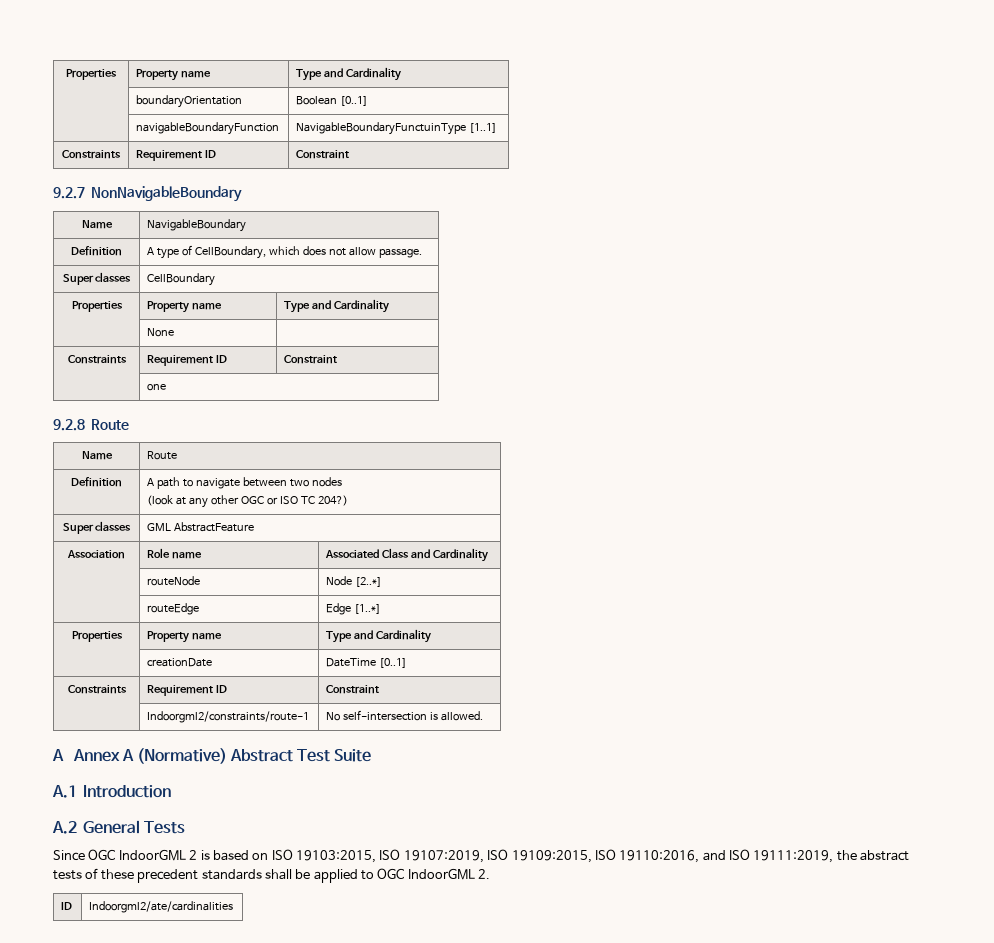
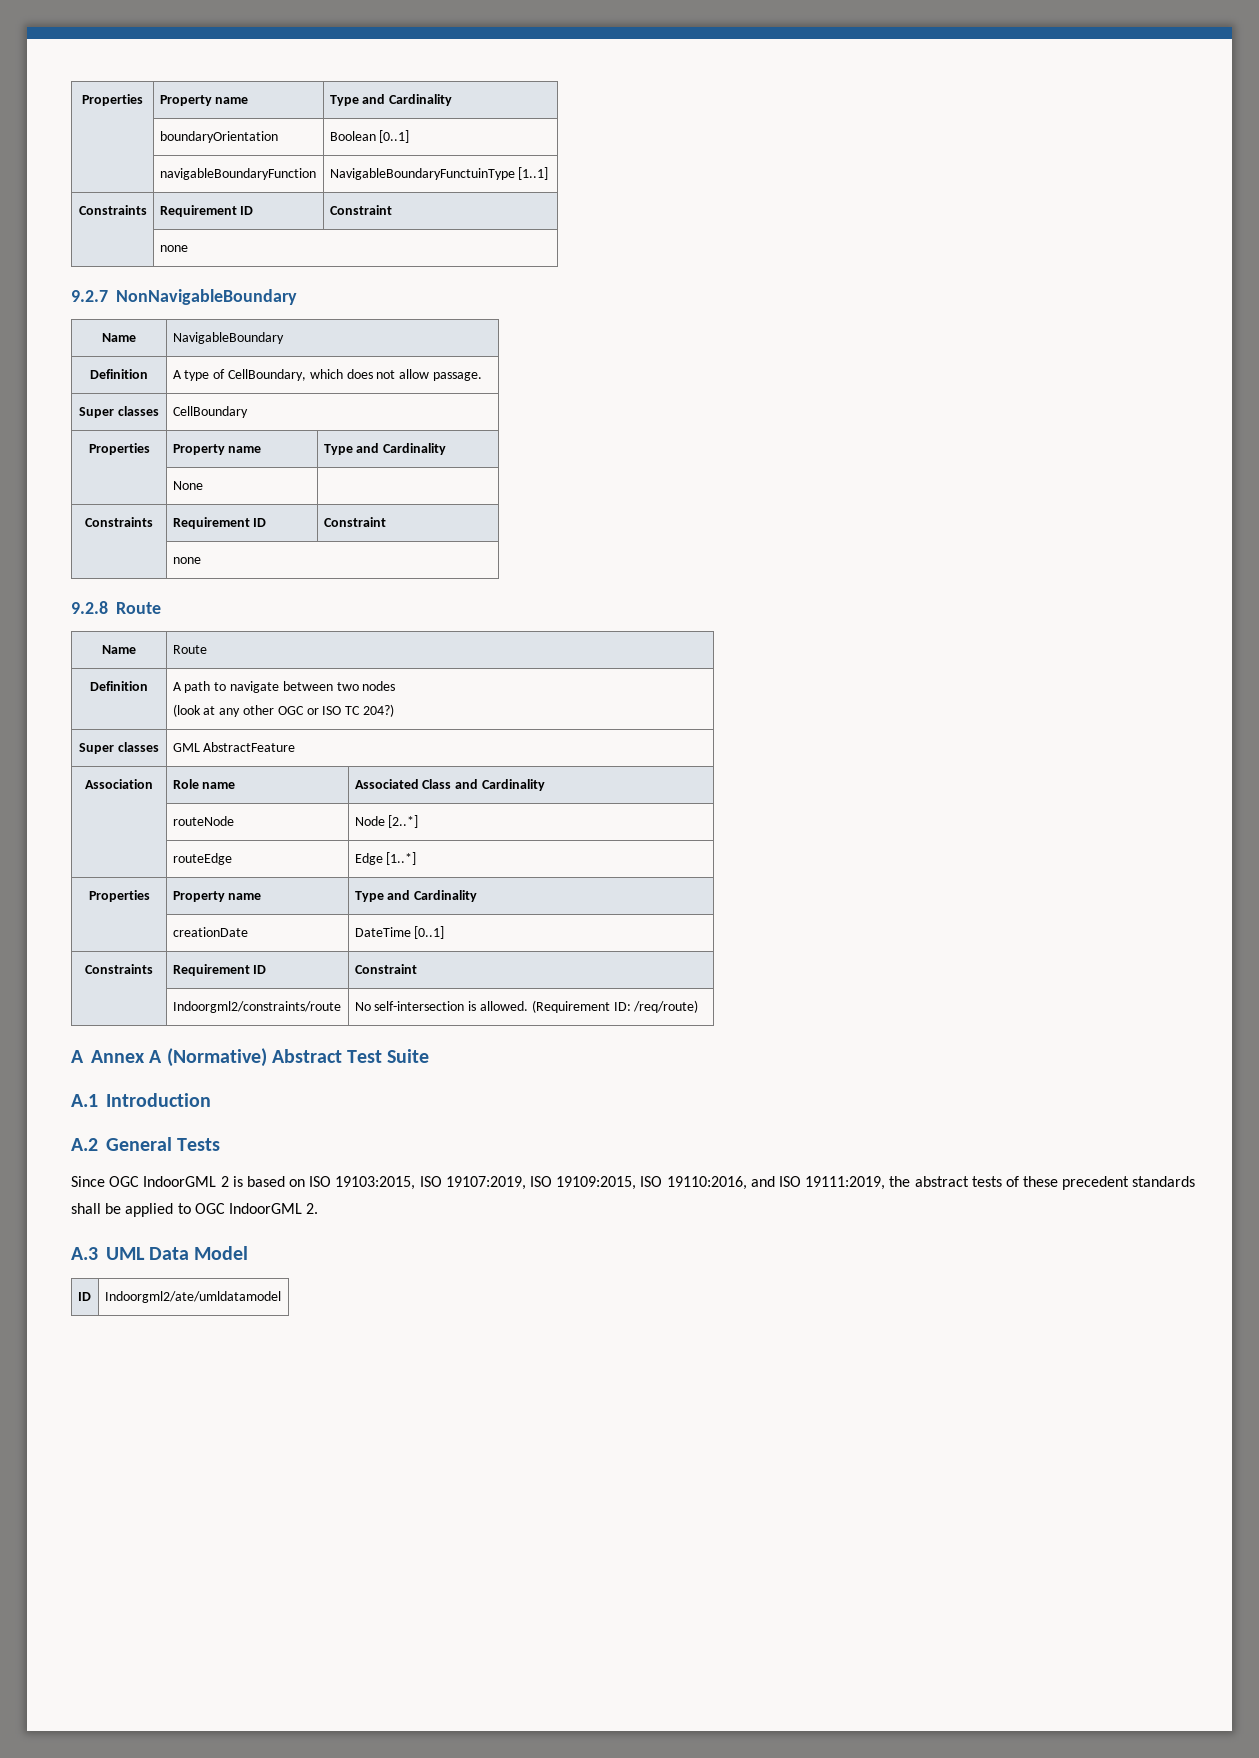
(350, 154) none -> [159,245,188,252] // | none
[147,384,167,391] | one -> [172,557,201,564] | none
[147,711,310,723] Indoorgml2/constraints/route-1 -> [172,1001,341,1013] Indoorgml2/constraints/route
(484, 716) none -> [531,1000,699,1013] (Requirement ID: /req/route)
[61,902,73,910] [89,901,234,913] // ID | Indoorgml2/ate/cardinalities -> [71,1246,249,1260] [77,1292,91,1301] [104,1291,281,1303] // A.3 UML Data Model // ID | Indoorgml2/ate/umldatamodel

